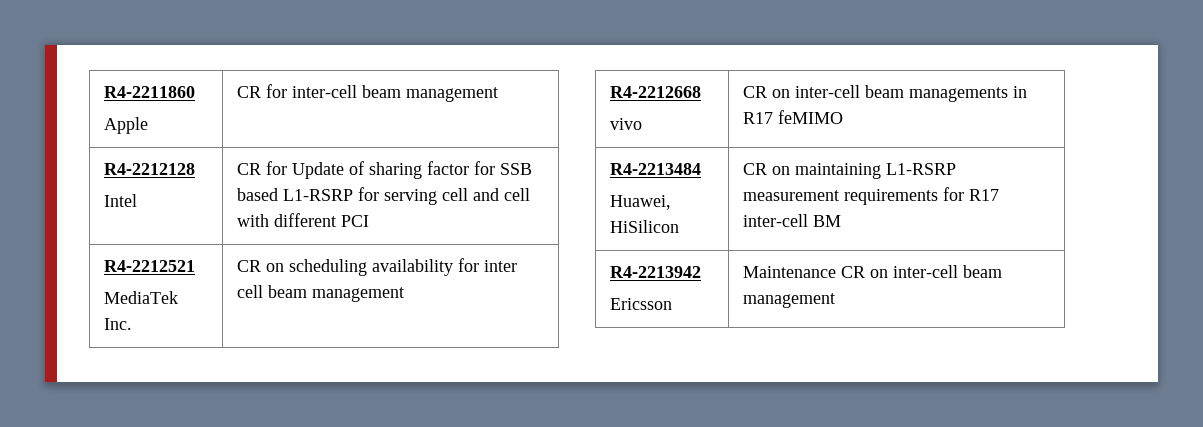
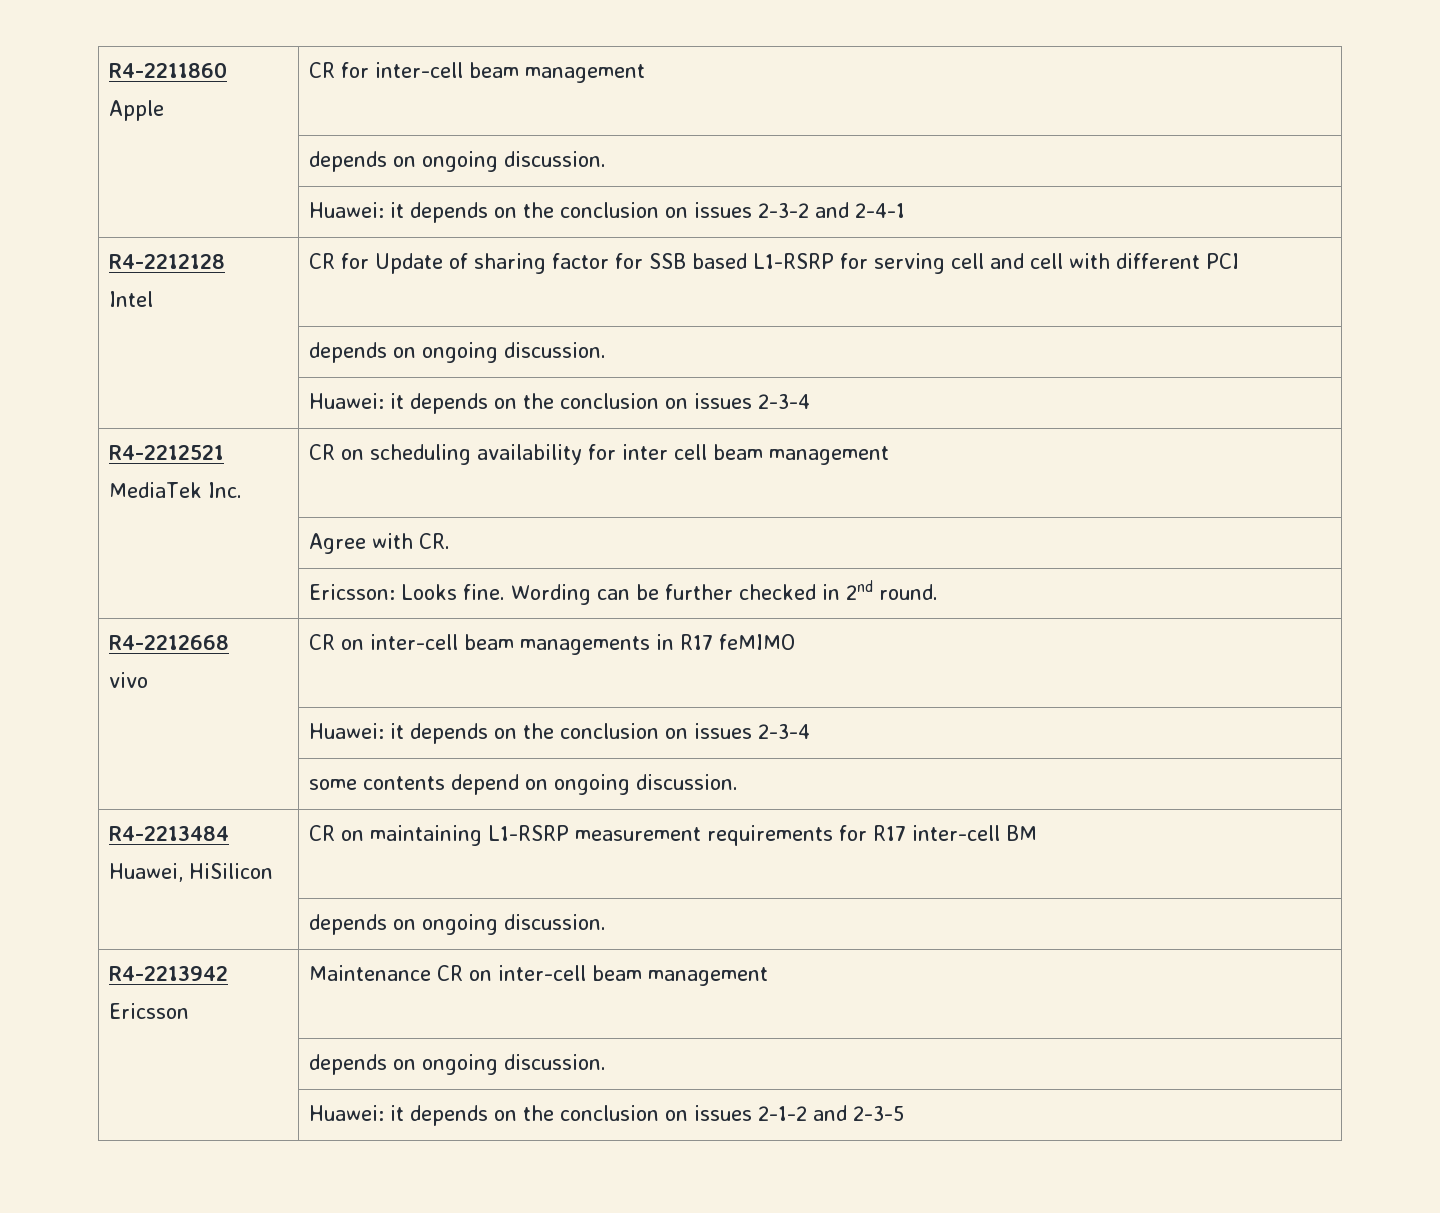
(498, 94) none -> [309,151,607,172] [309,202,906,223] // | depends on ongoing discussion. // | Huawei: it depends on the conclusion on issues 2-3-2 and 2-4-1
(369, 221) none -> [309,342,607,363] [309,393,811,414] // | depends on ongoing discussion. // | Huawei: it depends on the conclusion on issues 2-3-4
(404, 294) none -> [309,533,451,554] [309,580,939,605] // | Agree with CR. // | Ericsson: Looks fine. Wording can be further checked in 2nd round.
(843, 117) none -> [309,723,811,744] [309,774,739,795] // | Huawei: it depends on the conclusion on issues 2-3-4 // | some contents depend on ongoing discussion.
(841, 221) none -> [309,914,607,935] // | depends on ongoing discussion.
(835, 300) none -> [309,1054,607,1075] [309,1105,905,1126] // | depends on ongoing discussion. // | Huawei: it depends on the conclusion on issues 2-1-2 and 2-3-5

